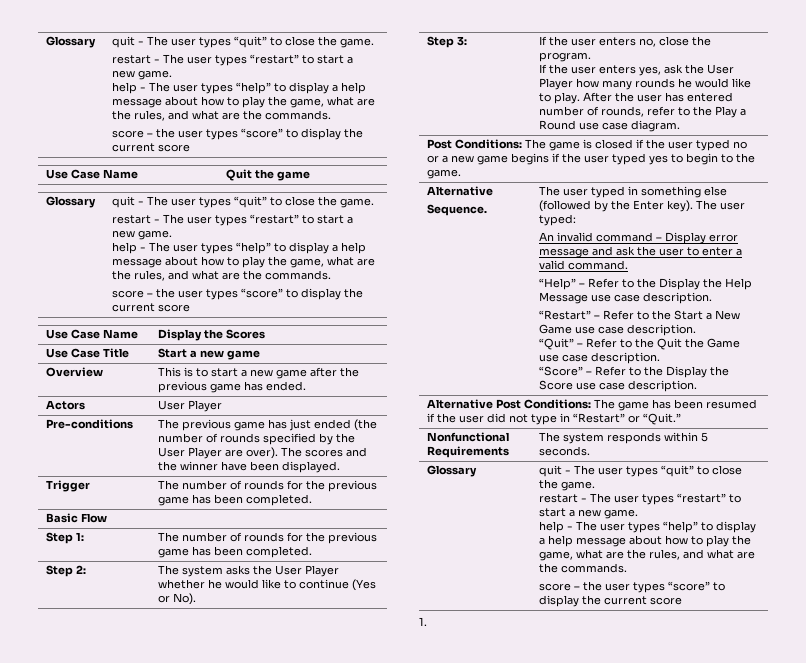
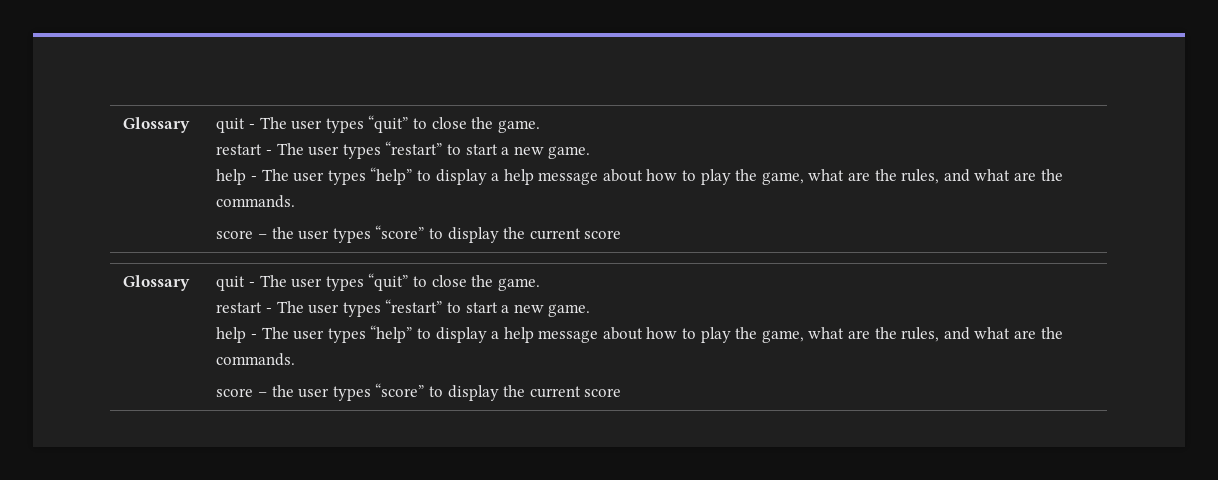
[46,169,139,179] [226,169,311,181] // Use Case Name | Quit the game -> (622, 234) none
[46,329,139,339] [158,329,266,341] [46,348,130,358] [158,348,261,360] [46,367,104,377] [158,367,360,379] [158,381,307,393] [46,400,86,410] [158,400,223,412] [46,419,134,429] [158,419,378,431] [158,433,356,445] [158,447,368,459] [158,461,341,473] [46,480,91,492] [158,480,378,492] [158,494,313,506] [46,513,108,523] [46,532,85,544] [158,532,378,544] [158,546,313,558] [46,565,87,577] [158,565,340,577] [158,579,377,591] [158,593,197,605] [427,36,468,48] [539,36,712,47] [539,52,592,62] [539,64,735,76] [539,78,752,90] [539,92,734,104] [539,106,747,118] [539,120,681,132] [427,139,748,151] [427,153,756,165] [427,169,462,179] [427,186,494,196] [427,204,488,216] [539,186,728,198] [539,200,746,212] [539,214,577,226] [539,232,739,244] [539,246,743,258] [539,260,629,270] [539,278,753,290] [539,292,713,304] [539,310,741,320] [539,324,697,336] [539,338,741,350] [539,352,661,364] [539,366,730,378] [539,380,698,392] [427,399,758,411] [427,413,682,425] [427,432,510,442] [427,446,510,458] [539,432,709,444] [539,446,591,456] [427,465,478,477] [539,465,743,477] [539,479,596,491] [539,493,742,505] [539,508,639,519] [539,521,757,533] [539,535,752,547] [539,549,756,561] [539,563,628,573] [539,581,726,593] [539,595,683,607] [419,617,427,626] // Use Case Name | Display the Scores // Use Case Title | Start a new game // Overview | This is to start a new game after the previous game has ended. // Actors | User Player // Pre-conditions | The previous game has just ended (the number of rounds specified by the User Player are over). The scores and the winner have been displayed. // Trigger | The number of rounds for the previous game has been completed. // Basic Flow // Step 1: | The number of rounds for the previous game has been completed. // Step 2: | The system asks the User Player whether he would like to continue (Yes or No). // Step 3: | If the user enters no, close the program. // If the user enters yes, ask the User Player how many rounds he would like to play. After the user has entered number of rounds, refer to the Play a Round use case diagram. // Post Conditions: The game is closed if the user typed no or a new game begins if the user typed yes to begin to the game. // Alternative // Sequence. | The user typed in something else (followed by the Enter key). The user typed: // An invalid command – Display error message and ask the user to enter a valid command. // “Help” – Refer to the Display the Help Message use case description. // “Restart” – Refer to the Start a New Game use case description. // “Quit” – Refer to the Quit the Game use case description. // “Score” – Refer to the Display the Score use case description. // Alternative Post Conditions: The game has been resumed if the user did not type in “Restart” or “Quit.” // Nonfunctional Requirements | The system responds within 5 seconds. // Glossary | quit - The user types “quit” to close the game. // restart - The user types “restart” to start a new game. // help - The user types “help” to display a help message about how to play the game, what are the rules, and what are the commands. // score – the user types “score” to display the current score // 1. -> (622, 392) none

